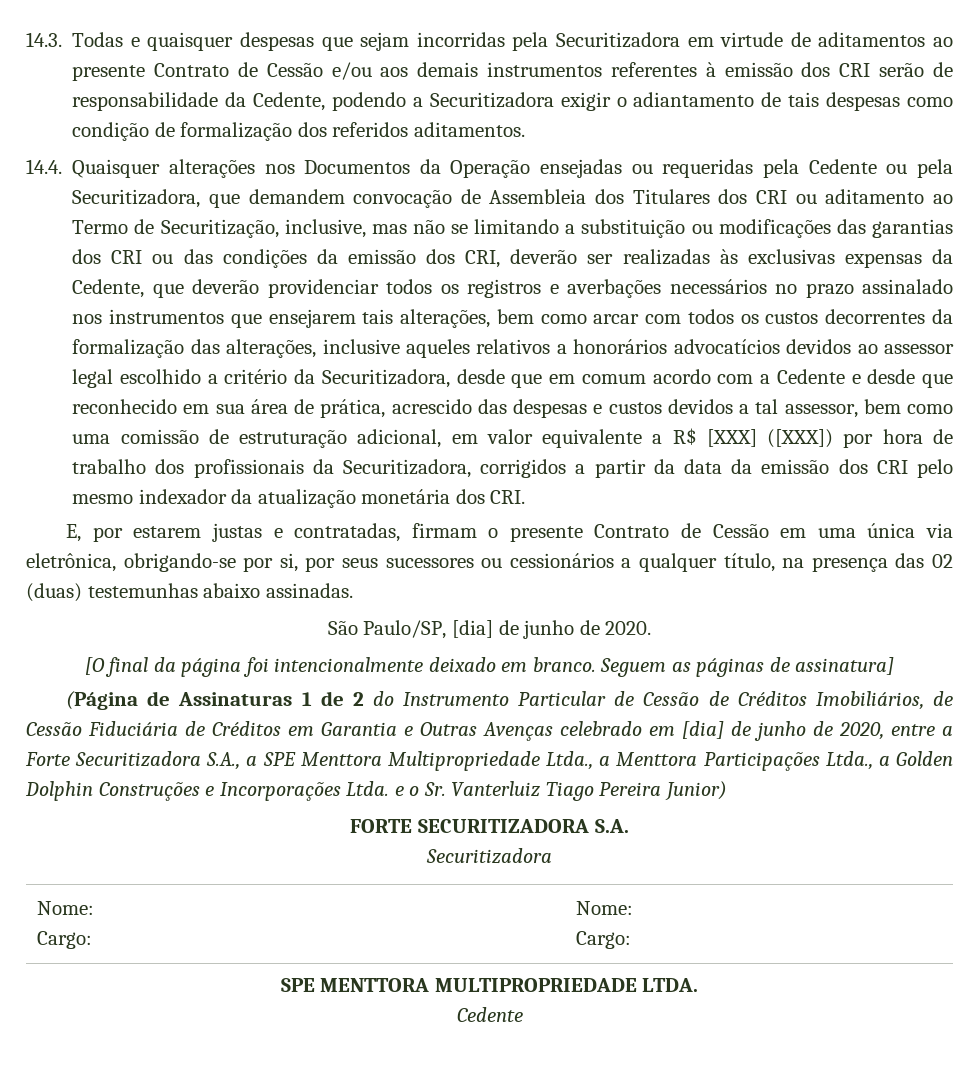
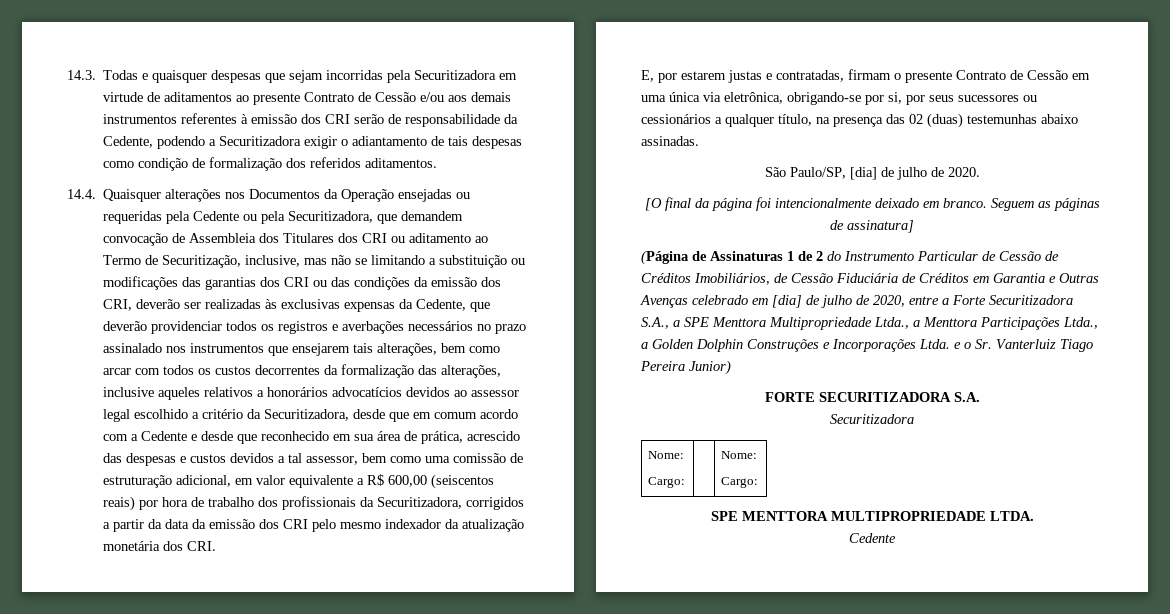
[706,429,834,448] [XXX] ([XXX]) -> [388,474,495,489] [103,496,136,511] 600,00 (seiscentos reais)
[523,620,575,639] junho -> [896,167,927,180] julho
[754,721,806,741] junho -> [821,295,852,308] julho

